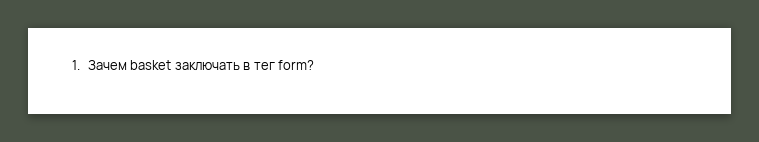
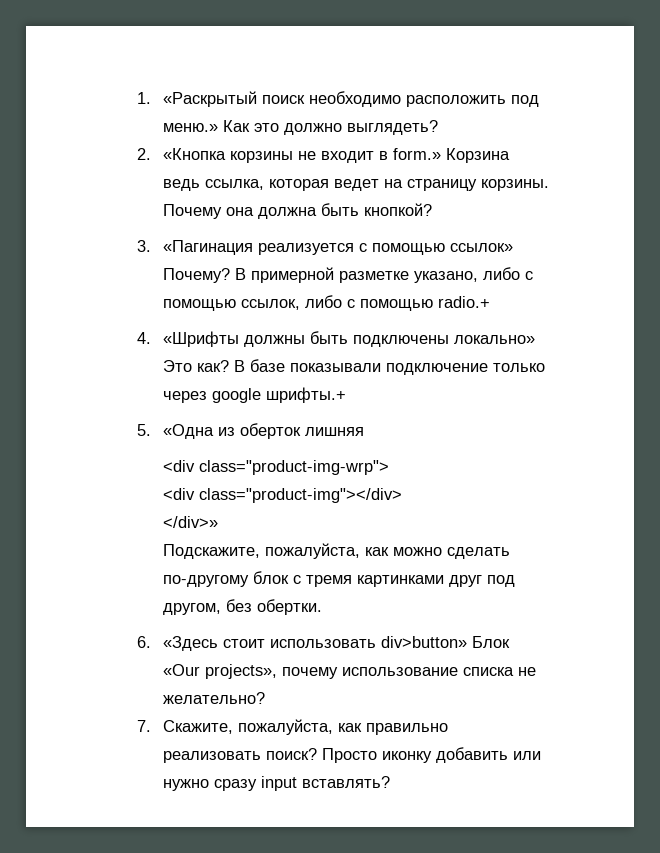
[87,60,315,71] Зачем basket заключать в тег form? -> [163,91,540,107] [163,120,439,135] [136,148,511,163] [163,179,550,191] [163,203,433,219] [136,240,514,255] [163,267,534,283] [163,295,491,311] [136,331,536,347] [163,359,546,375] [163,387,347,403] [136,423,365,439] [163,460,390,475] [163,488,403,503] [163,516,219,528] [163,543,511,559] [163,571,516,587] [163,599,323,615] [136,636,511,651] [163,664,537,679] [163,692,266,704] [136,719,449,735] [163,747,542,763] [163,776,391,791] «Раскрытый поиск необходимо расположить под меню.» Как это должно выглядеть? // 2. «Кнопка корзины не входит в form.» Корзина ведь ссылка, которая ведет на страницу корзины. Почему она должна быть кнопкой? // 3. «Пагинация реализуется с помощью ссылок» Почему? В примерной разметке указано, либо с помощью ссылок, либо с помощью radio.+ // 4. «Шрифты должны быть подключены локально» Это как? В базе показывали подключение только через google шрифты.+ // 5. «Одна из оберток лишняя // <div class="product-img-wrp"> // <div class="product-img"></div> // </div>» // Подскажите, пожалуйста, как можно сделать по-другому блок с тремя картинками друг под другом, без обертки. // 6. «Здесь стоит использовать div>button» Блок «Our projects», почему использование списка не желательно? // 7. Скажите, пожалуйста, как правильно реализовать поиск? Просто иконку добавить или нужно сразу input вставлять?

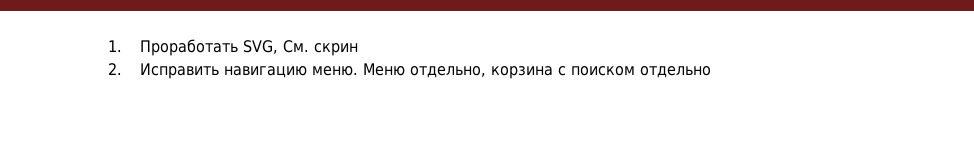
[163,91,540,107] [163,120,439,135] [136,148,511,163] [163,179,550,191] [163,203,433,219] [136,240,514,255] [163,267,534,283] [163,295,491,311] [136,331,536,347] [163,359,546,375] [163,387,347,403] [136,423,365,439] [163,460,390,475] [163,488,403,503] [163,516,219,528] [163,543,511,559] [163,571,516,587] [163,599,323,615] [136,636,511,651] [163,664,537,679] [163,692,266,704] [136,719,449,735] [163,747,542,763] [163,776,391,791] «Раскрытый поиск необходимо расположить под меню.» Как это должно выглядеть? // 2. «Кнопка корзины не входит в form.» Корзина ведь ссылка, которая ведет на страницу корзины. Почему она должна быть кнопкой? // 3. «Пагинация реализуется с помощью ссылок» Почему? В примерной разметке указано, либо с помощью ссылок, либо с помощью radio.+ // 4. «Шрифты должны быть подключены локально» Это как? В базе показывали подключение только через google шрифты.+ // 5. «Одна из оберток лишняя // <div class="product-img-wrp"> // <div class="product-img"></div> // </div>» // Подскажите, пожалуйста, как можно сделать по-другому блок с тремя картинками друг под другом, без обертки. // 6. «Здесь стоит использовать div>button» Блок «Our projects», почему использование списка не желательно? // 7. Скажите, пожалуйста, как правильно реализовать поиск? Просто иконку добавить или нужно сразу input вставлять? -> [139,39,358,56] [108,63,711,79] Проработать SVG, См. скрин // 2. Исправить навигацию меню. Меню отдельно, корзина с поиском отдельно

